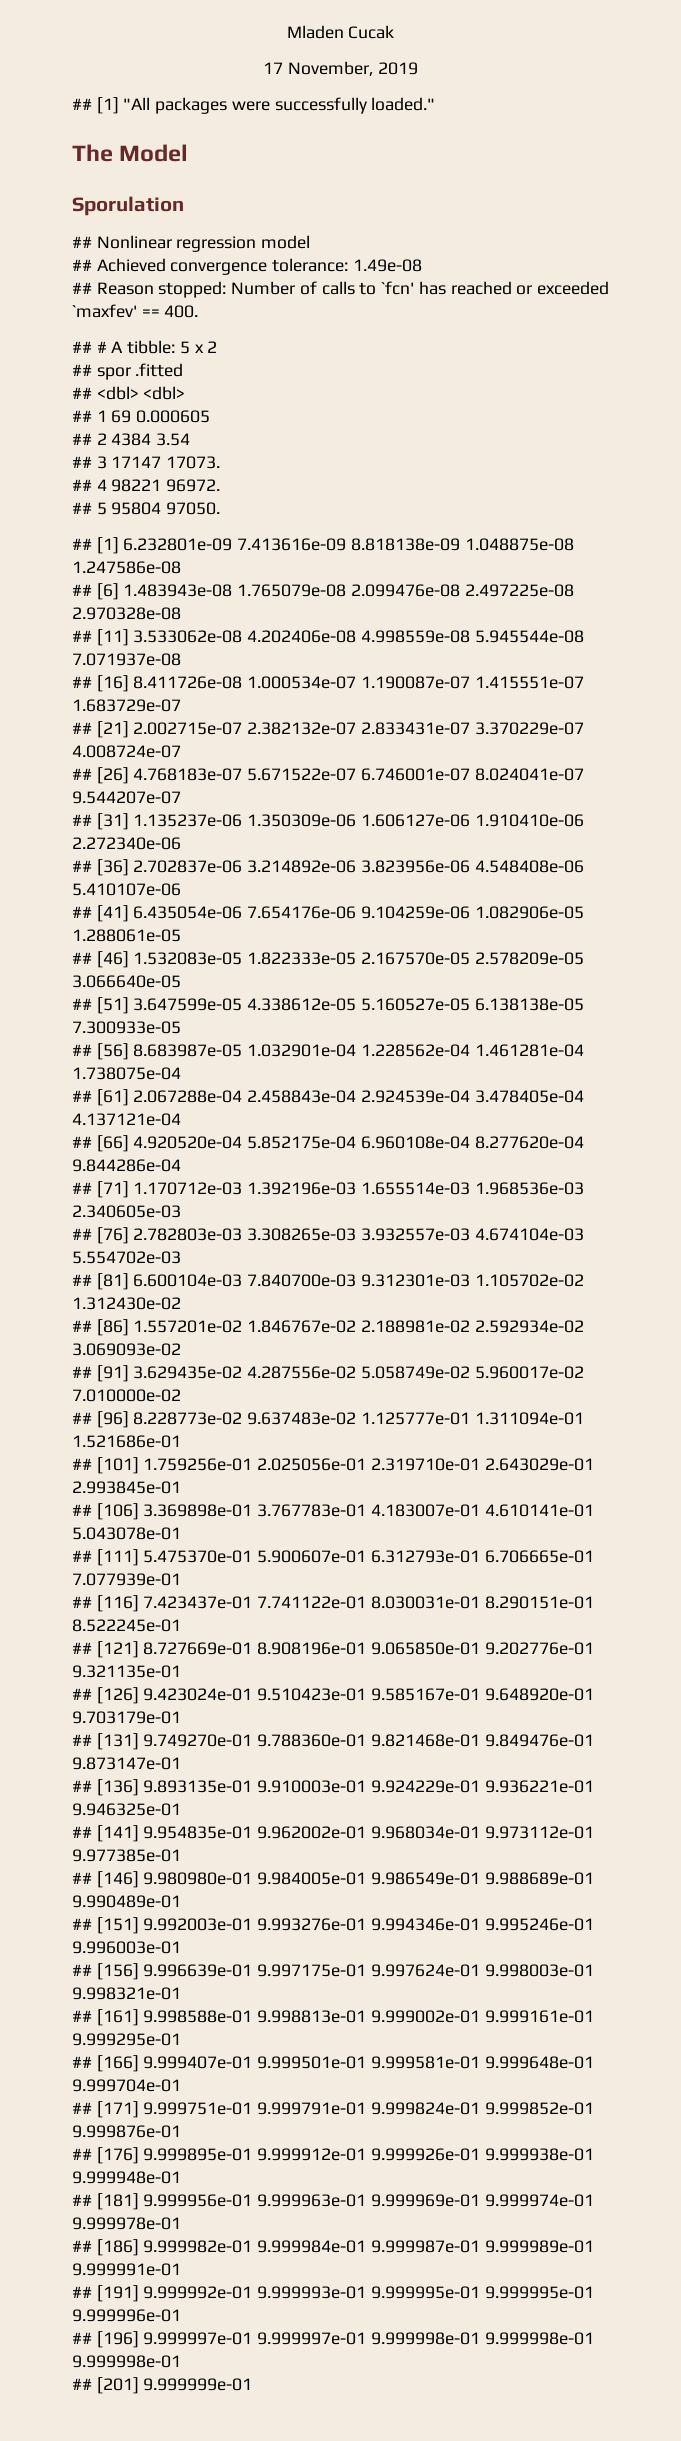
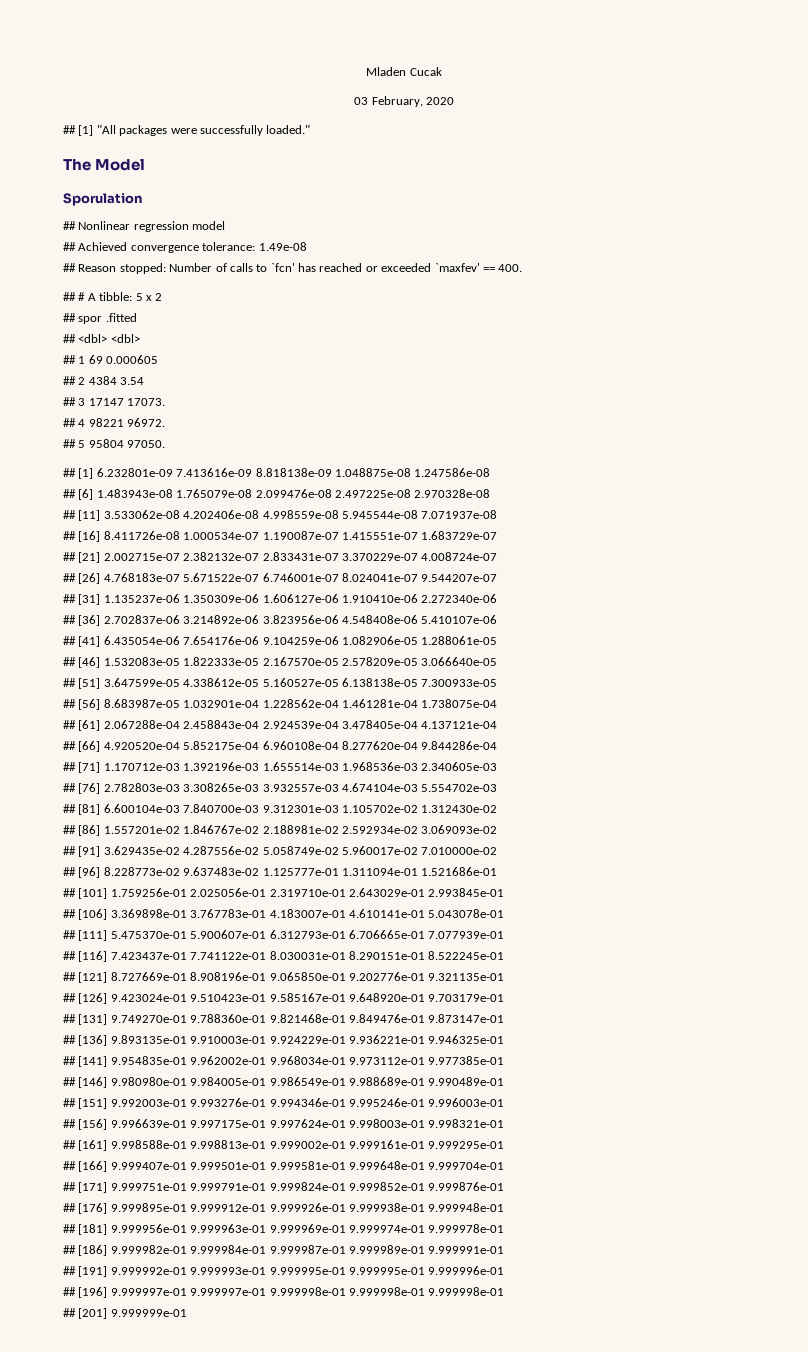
[263,61,418,76] 17 November, 2019 -> [354,96,454,107] 03 February, 2020

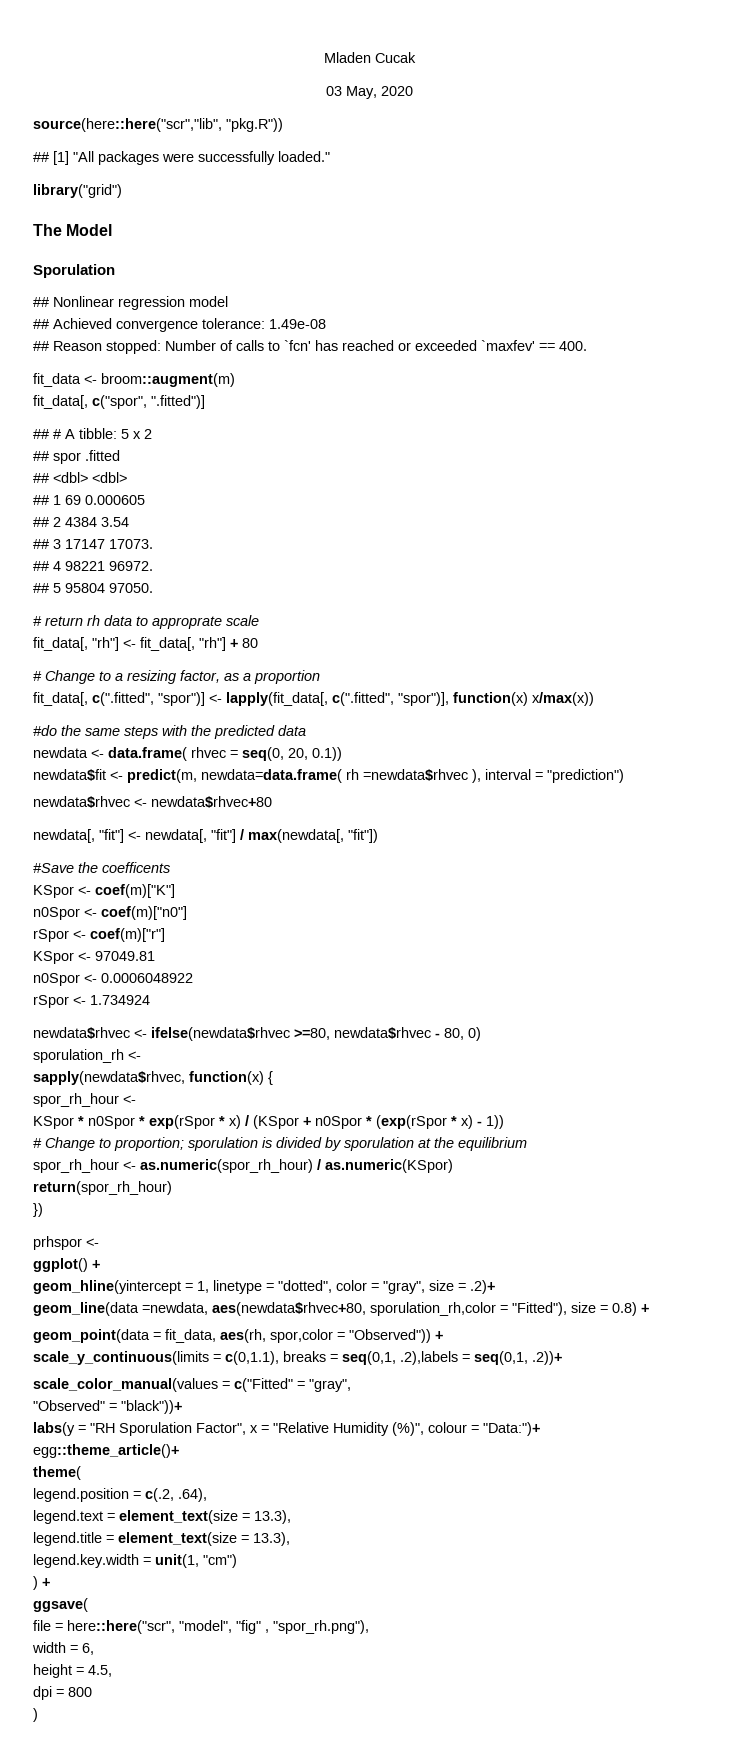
[371,96,423,107] February, -> [346,86,377,99] May,
(454, 101) none -> [33,118,283,132] // source(here::here("scr","lib", "pkg.R"))
(311, 129) none -> [33,184,122,198] // library("grid")
(523, 268) none -> [33,373,235,387] [33,395,205,409] // fit_data <- broom::augment(m) // fit_data[, c("spor", ".fitted")]
[63,468,491,479] [63,489,491,500] [63,510,498,521] [63,531,498,542] [63,552,498,563] [63,573,498,584] [63,594,498,605] [63,615,498,626] [63,636,498,647] [63,657,498,668] [63,678,498,689] [63,699,498,710] [63,720,498,731] [63,741,498,752] [63,762,498,773] [63,783,498,794] [63,804,498,815] [63,825,498,836] [63,846,498,857] [63,867,498,878] [63,888,505,899] [63,909,505,920] [63,930,505,941] [63,951,505,962] [63,972,505,983] [63,993,505,1004] [63,1014,505,1025] [63,1035,505,1046] [63,1056,505,1067] [63,1077,505,1088] [63,1098,505,1109] [63,1119,505,1130] [63,1140,505,1151] [63,1161,505,1172] [63,1182,505,1193] [63,1203,505,1214] [63,1224,505,1235] [63,1245,505,1256] [63,1266,505,1277] [63,1287,505,1298] [63,1308,187,1319] ## [1] 6.232801e-09 7.413616e-09 8.818138e-09 1.048875e-08 1.247586e-08 // ## [6] 1.483943e-08 1.765079e-08 2.099476e-08 2.497225e-08 2.970328e-08 // ## [11] 3.533062e-08 4.202406e-08 4.998559e-08 5.945544e-08 7.071937e-08 // ## [16] 8.411726e-08 1.000534e-07 1.190087e-07 1.415551e-07 1.683729e-07 // ## [21] 2.002715e-07 2.382132e-07 2.833431e-07 3.370229e-07 4.008724e-07 // ## [26] 4.768183e-07 5.671522e-07 6.746001e-07 8.024041e-07 9.544207e-07 // ## [31] 1.135237e-06 1.350309e-06 1.606127e-06 1.910410e-06 2.272340e-06 // ## [36] 2.702837e-06 3.214892e-06 3.823956e-06 4.548408e-06 5.410107e-06 // ## [41] 6.435054e-06 7.654176e-06 9.104259e-06 1.082906e-05 1.288061e-05 // ## [46] 1.532083e-05 1.822333e-05 2.167570e-05 2.578209e-05 3.066640e-05 // ## [51] 3.647599e-05 4.338612e-05 5.160527e-05 6.138138e-05 7.300933e-05 // ## [56] 8.683987e-05 1.032901e-04 1.228562e-04 1.461281e-04 1.738075e-04 // ## [61] 2.067288e-04 2.458843e-04 2.924539e-04 3.478405e-04 4.137121e-04 // ## [66] 4.920520e-04 5.852175e-04 6.960108e-04 8.277620e-04 9.844286e-04 // ## [71] 1.170712e-03 1.392196e-03 1.655514e-03 1.968536e-03 2.340605e-03 // ## [76] 2.782803e-03 3.308265e-03 3.932557e-03 4.674104e-03 5.554702e-03 // ## [81] 6.600104e-03 7.840700e-03 9.312301e-03 1.105702e-02 1.312430e-02 // ## [86] 1.557201e-02 1.846767e-02 2.188981e-02 2.592934e-02 3.069093e-02 // ## [91] 3.629435e-02 4.287556e-02 5.058749e-02 5.960017e-02 7.010000e-02 // ## [96] 8.228773e-02 9.637483e-02 1.125777e-01 1.311094e-01 1.521686e-01 // ## [101] 1.759256e-01 2.025056e-01 2.319710e-01 2.643029e-01 2.993845e-01 // ## [106] 3.369898e-01 3.767783e-01 4.183007e-01 4.610141e-01 5.043078e-01 // ## [111] 5.475370e-01 5.900607e-01 6.312793e-01 6.706665e-01 7.077939e-01 // ## [116] 7.423437e-01 7.741122e-01 8.030031e-01 8.290151e-01 8.522245e-01 // ## [121] 8.727669e-01 8.908196e-01 9.065850e-01 9.202776e-01 9.321135e-01 // ## [126] 9.423024e-01 9.510423e-01 9.585167e-01 9.648920e-01 9.703179e-01 // ## [131] 9.749270e-01 9.788360e-01 9.821468e-01 9.849476e-01 9.873147e-01 // ## [136] 9.893135e-01 9.910003e-01 9.924229e-01 9.936221e-01 9.946325e-01 // ## [141] 9.954835e-01 9.962002e-01 9.968034e-01 9.973112e-01 9.977385e-01 // ## [146] 9.980980e-01 9.984005e-01 9.986549e-01 9.988689e-01 9.990489e-01 // ## [151] 9.992003e-01 9.993276e-01 9.994346e-01 9.995246e-01 9.996003e-01 // ## [156] 9.996639e-01 9.997175e-01 9.997624e-01 9.998003e-01 9.998321e-01 // ## [161] 9.998588e-01 9.998813e-01 9.999002e-01 9.999161e-01 9.999295e-01 // ## [166] 9.999407e-01 9.999501e-01 9.999581e-01 9.999648e-01 9.999704e-01 // ## [171] 9.999751e-01 9.999791e-01 9.999824e-01 9.999852e-01 9.999876e-01 // ## [176] 9.999895e-01 9.999912e-01 9.999926e-01 9.999938e-01 9.999948e-01 // ## [181] 9.999956e-01 9.999963e-01 9.999969e-01 9.999974e-01 9.999978e-01 // ## [186] 9.999982e-01 9.999984e-01 9.999987e-01 9.999989e-01 9.999991e-01 // ## [191] 9.999992e-01 9.999993e-01 9.999995e-01 9.999995e-01 9.999996e-01 // ## [196] 9.999997e-01 9.999997e-01 9.999998e-01 9.999998e-01 9.999998e-01 // ## [201] 9.999999e-01 -> [33,615,259,629] [33,637,258,651] [33,670,320,684] [33,692,594,706] [33,725,306,739] [33,747,342,761] [33,769,624,783] [33,796,272,808] [33,829,378,843] [33,862,170,873] [33,884,175,898] [33,906,187,920] [33,928,165,942] [33,951,155,964] [33,973,193,986] [33,995,150,1008] [33,1027,481,1041] [33,1049,141,1063] [33,1071,273,1085] [33,1093,136,1107] [33,1115,504,1129] [33,1137,527,1151] [33,1159,453,1173] [33,1181,172,1195] [33,1203,43,1217] [33,1236,99,1250] [33,1258,100,1272] [33,1280,495,1294] [33,1302,649,1316] [33,1329,443,1343] [33,1351,562,1365] [33,1378,351,1392] [33,1400,182,1414] [33,1422,540,1436] [33,1444,179,1458] [33,1466,81,1480] [33,1488,207,1502] [33,1510,291,1524] [33,1532,290,1546] [33,1554,237,1568] [33,1576,50,1590] [33,1598,88,1612] [33,1620,369,1634] [32,1642,94,1655] [33,1664,112,1678] [33,1686,92,1700] [33,1708,38,1722] # return rh data to approprate scale // fit_data[, "rh"] <- fit_data[, "rh"] + 80 // # Change to a resizing factor, as a proportion // fit_data[, c(".fitted", "spor")] <- lapply(fit_data[, c(".fitted", "spor")], function(x) x/max(x)) // #do the same steps with the predicted data // newdata <- data.frame( rhvec = seq(0, 20, 0.1)) // newdata$fit <- predict(m, newdata=data.frame( rh =newdata$rhvec ), interval = "prediction") // newdata$rhvec <- newdata$rhvec+80 // newdata[, "fit"] <- newdata[, "fit"] / max(newdata[, "fit"]) // #Save the coefficents // KSpor <- coef(m)["K"] // n0Spor <- coef(m)["n0"] // rSpor <- coef(m)["r"] // KSpor <- 97049.81 // n0Spor <- 0.0006048922 // rSpor <- 1.734924 // newdata$rhvec <- ifelse(newdata$rhvec >=80, newdata$rhvec - 80, 0) // sporulation_rh <- // sapply(newdata$rhvec, function(x) { // spor_rh_hour <- // KSpor * n0Spor * exp(rSpor * x) / (KSpor + n0Spor * (exp(rSpor * x) - 1)) // # Change to proportion; sporulation is divided by sporulation at the equilibrium // spor_rh_hour <- as.numeric(spor_rh_hour) / as.numeric(KSpor) // return(spor_rh_hour) // }) // prhspor <- // ggplot() + // geom_hline(yintercept = 1, linetype = "dotted", color = "gray", size = .2)+ // geom_line(data =newdata, aes(newdata$rhvec+80, sporulation_rh,color = "Fitted"), size = 0.8) + // geom_point(data = fit_data, aes(rh, spor,color = "Observed")) + // scale_y_continuous(limits = c(0,1.1), breaks = seq(0,1, .2),labels = seq(0,1, .2))+ // scale_color_manual(values = c("Fitted" = "gray", // "Observed" = "black"))+ // labs(y = "RH Sporulation Factor", x = "Relative Humidity (%)", colour = "Data:")+ // egg::theme_article()+ // theme( // legend.position = c(.2, .64), // legend.text = element_text(size = 13.3), // legend.title = element_text(size = 13.3), // legend.key.width = unit(1, "cm") // ) + // ggsave( // file = here::here("scr", "model", "fig" , "spor_rh.png"), // width = 6, // height = 4.5, // dpi = 800 // )

